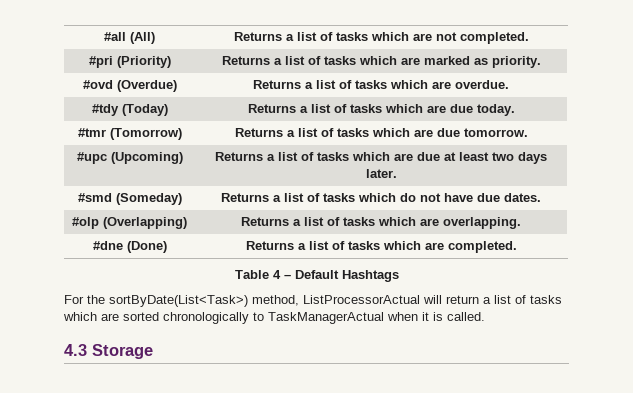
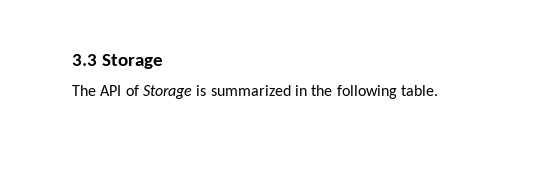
[104,32,155,44] [233,32,529,44] [88,56,171,68] [221,56,541,68] [82,80,177,92] [253,80,509,89] [91,104,168,116] [247,104,515,116] [77,128,182,140] [234,128,528,137] [76,152,183,164] [215,152,547,164] [365,169,397,178] [77,193,182,205] [221,193,541,202] [72,217,187,229] [241,217,521,229] [92,241,167,253] [245,241,517,253] [234,270,399,282] [64,295,562,307] [63,312,485,324] [64,344,153,359] #all (All) | Returns a list of tasks which are not completed. // #pri (Priority) | Returns a list of tasks which are marked as priority. // #ovd (Overdue) | Returns a list of tasks which are overdue. // #tdy (Today) | Returns a list of tasks which are due today. // #tmr (Tomorrow) | Returns a list of tasks which are due tomorrow. // #upc (Upcoming) | Returns a list of tasks which are due at least two days later. // #smd (Someday) | Returns a list of tasks which do not have due dates. // #olp (Overlapping) | Returns a list of tasks which are overlapping. // #dne (Done) | Returns a list of tasks which are completed. // Table 4 – Default Hashtags // For the sortByDate(List<Task>) method, ListProcessorActual will return a list of tasks which are sorted chronologically to TaskManagerActual when it is called. // 4.3 Storage -> [72,54,163,69] [72,85,438,99] 3.3 Storage // The API of Storage is summarized in the following table.

